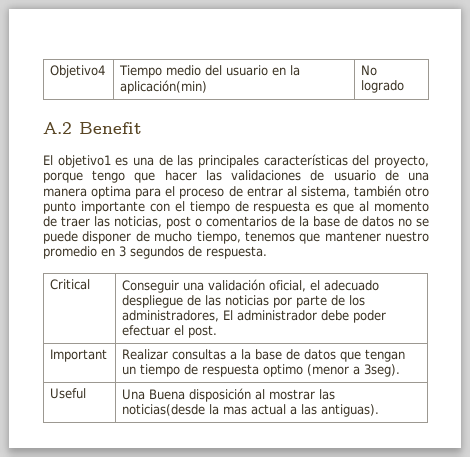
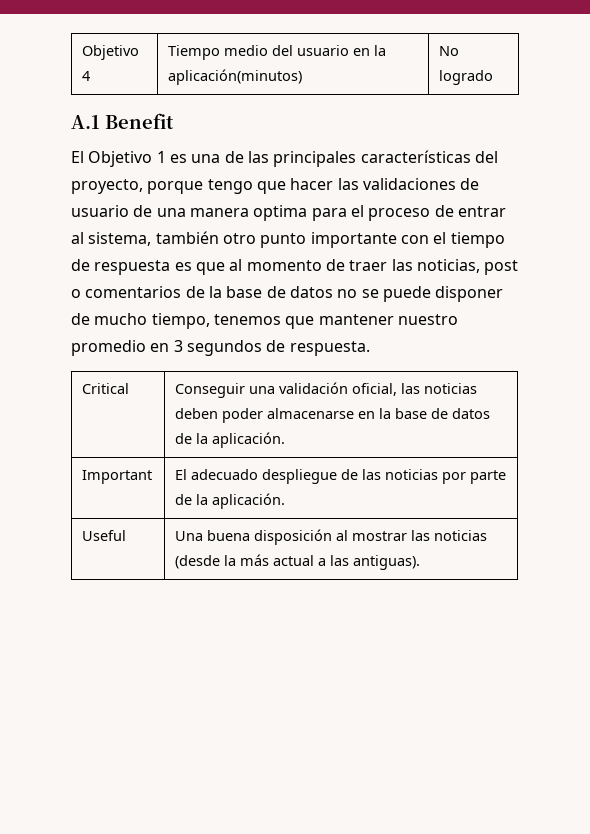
[50,65,106,78] Objetivo4 -> [82,45,140,60] [82,71,91,81] Objetivo 4
[120,80,208,94] aplicación(min) -> [168,69,303,85] aplicación(minutos)
[43,122,72,134] A.2 -> [71,115,100,129] A.1
[57,155,111,168] objetivo1 -> [88,151,166,167] Objetivo 1
[310,280,321,291] el -> [401,383,478,394] [175,408,491,423] [175,432,286,448] [82,470,153,484] [175,469,188,480] las noticias deben poder almacenarse en la base de datos de la aplicación. // Important | El
[349,295,366,306] [122,310,387,323] [122,325,218,338] [50,349,108,362] [122,349,406,362] [122,364,401,377] los administradores, El administrador debe poder efectuar el post. // Important | Realizar consultas a la base de datos que tengan un tiempo de respuesta optimo (menor a 3seg). -> [196,493,286,509] la aplicación.
[149,389,186,400] Buena -> [207,530,251,541] buena
[122,404,248,416] noticias(desde la mas -> [434,530,488,541] [175,554,270,569] noticias (desde la más

